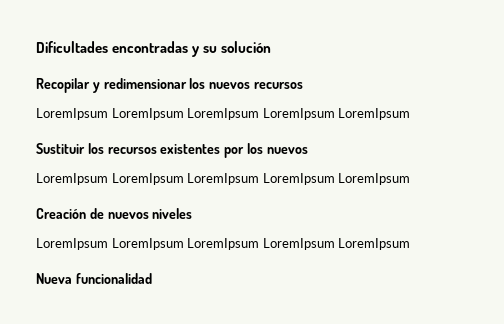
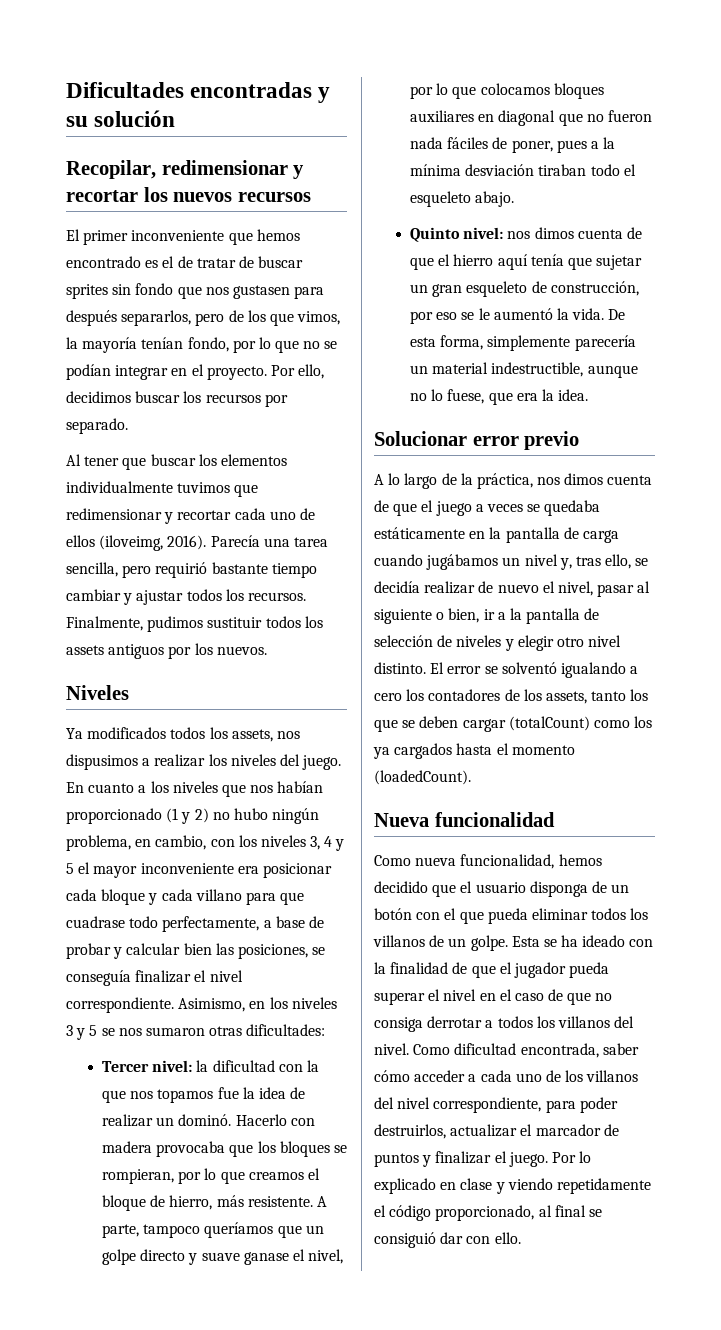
[36,78,187,93] Recopilar y redimensionar -> [66,160,305,179] [66,190,138,202] Recopilar, redimensionar y recortar
[36,108,411,120] [36,143,308,158] [36,173,411,185] [36,208,193,219] [36,238,411,250] [36,273,152,284] LoremIpsum LoremIpsum LoremIpsum LoremIpsum LoremIpsum // Sustituir los recursos existentes por los nuevos // LoremIpsum LoremIpsum LoremIpsum LoremIpsum LoremIpsum // Creación de nuevos niveles // LoremIpsum LoremIpsum LoremIpsum LoremIpsum LoremIpsum // Nueva funcionalidad -> [66,229,300,245] [66,256,304,268] [66,283,325,299] [66,310,341,326] [66,337,338,353] [66,364,325,380] [66,391,288,407] [66,418,128,434] [66,454,287,470] [66,481,259,497] [66,508,315,524] [66,535,328,551] [66,562,317,578] [66,589,306,605] [66,616,323,632] [66,643,267,659] [66,685,129,700] [66,727,300,742] [66,754,342,770] [66,781,324,797] [66,808,320,824] [66,835,345,851] [66,862,332,878] [66,889,305,905] [66,916,324,932] [66,943,326,959] [66,970,243,986] [66,997,337,1013] [66,1024,326,1040] [102,1060,319,1072] [102,1087,306,1103] [102,1114,315,1127] [102,1141,347,1157] [102,1168,320,1184] [102,1195,327,1211] [102,1222,324,1238] [102,1249,344,1265] [410,83,604,99] [410,110,652,126] [410,137,616,153] [410,164,636,176] [410,191,515,207] [410,227,642,242] [410,254,643,270] [410,281,639,297] [410,308,626,324] [410,335,636,351] [410,362,638,378] [410,389,589,405] [374,431,580,450] [374,473,653,489] [374,500,601,516] [374,527,619,543] [374,554,649,570] [374,581,651,597] [374,608,600,624] [374,635,622,651] [374,662,639,678] [374,689,649,704] [374,716,653,732] [373,743,575,759] [374,770,471,785] [374,812,555,827] [374,854,602,869] [374,881,630,897] [374,908,649,924] [373,935,654,951] [374,962,610,978] [374,989,613,1005] [374,1016,635,1032] [374,1043,639,1058] [374,1070,639,1082] [374,1097,618,1113] [374,1124,619,1139] [374,1151,592,1167] [374,1178,651,1194] [374,1205,602,1221] [374,1232,521,1248] El primer inconveniente que hemos encontrado es el de tratar de buscar sprites sin fondo que nos gustasen para después separarlos, pero de los que vimos, la mayoría tenían fondo, por lo que no se podían integrar en el proyecto. Por ello, decidimos buscar los recursos por separado. // Al tener que buscar los elementos individualmente tuvimos que redimensionar y recortar cada uno de ellos (iloveimg, 2016). Parecía una tarea sencilla, pero requirió bastante tiempo cambiar y ajustar todos los recursos. Finalmente, pudimos sustituir todos los assets antiguos por los nuevos. // Niveles // Ya modificados todos los assets, nos dispusimos a realizar los niveles del juego. En cuanto a los niveles que nos habían proporcionado (1 y 2) no hubo ningún problema, en cambio, con los niveles 3, 4 y 5 el mayor inconveniente era posicionar cada bloque y cada villano para que cuadrase todo perfectamente, a base de probar y calcular bien las posiciones, se conseguía finalizar el nivel correspondiente. Asimismo, en los niveles 3 y 5 se nos sumaron otras dificultades: // Tercer nivel: la dificultad con la que nos topamos fue la idea de realizar un dominó. Hacerlo con madera provocaba que los bloques se rompieran, por lo que creamos el bloque de hierro, más resistente. A parte, tampoco queríamos que un golpe directo y suave ganase el nivel, por lo que colocamos bloques auxiliares en diagonal que no fueron nada fáciles de poner, pues a la mínima desviación tiraban todo el esqueleto abajo. // Quinto nivel: nos dimos cuenta de que el hierro aquí tenía que sujetar un gran esqueleto de construcción, por eso se le aumentó la vida. De esta forma, simplemente parecería un material indestructible, aunque no lo fuese, que era la idea. // Solucionar error previo // A lo largo de la práctica, nos dimos cuenta de que el juego a veces se quedaba estáticamente en la pantalla de carga cuando jugábamos un nivel y, tras ello, se decidía realizar de nuevo el nivel, pasar al siguiente o bien, ir a la pantalla de selección de niveles y elegir otro nivel distinto. El error se solventó igualando a cero los contadores de los assets, tanto los que se deben cargar (totalCount) como los ya cargados hasta el momento (loadedCount). // Nueva funcionalidad // Como nueva funcionalidad, hemos decidido que el usuario disponga de un botón con el que pueda eliminar todos los villanos de un golpe. Esta se ha ideado con la finalidad de que el jugador pueda superar el nivel en el caso de que no consiga derrotar a todos los villanos del nivel. Como dificultad encontrada, saber cómo acceder a cada uno de los villanos del nivel correspondiente, para poder destruirlos, actualizar el marcador de puntos y finalizar el juego. Por lo explicado en clase y viendo repetidamente el código proporcionado, al final se consiguió dar con ello.

